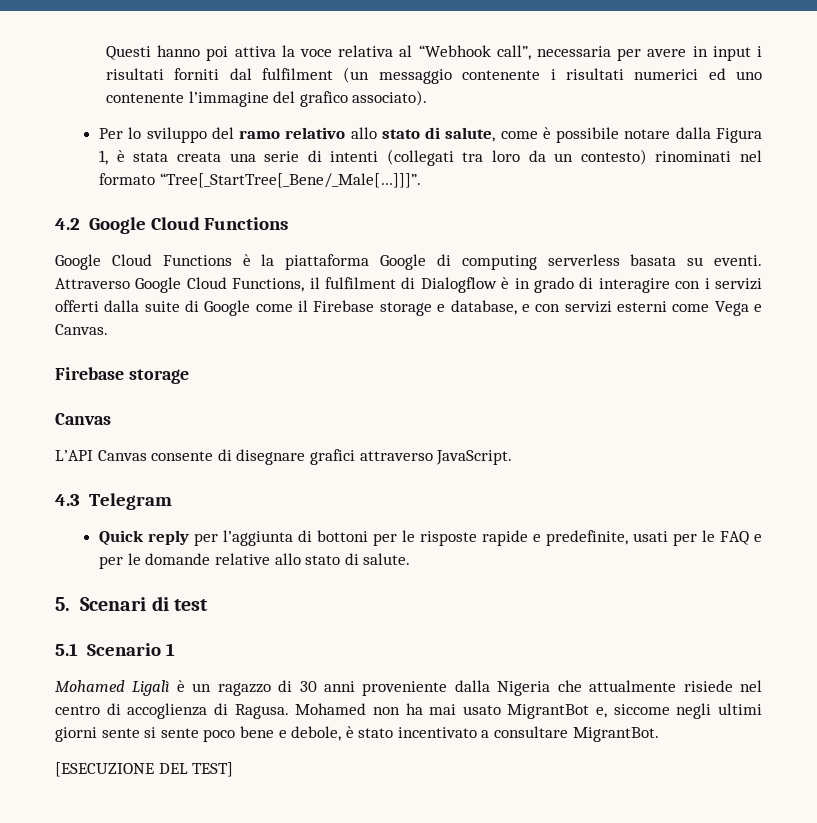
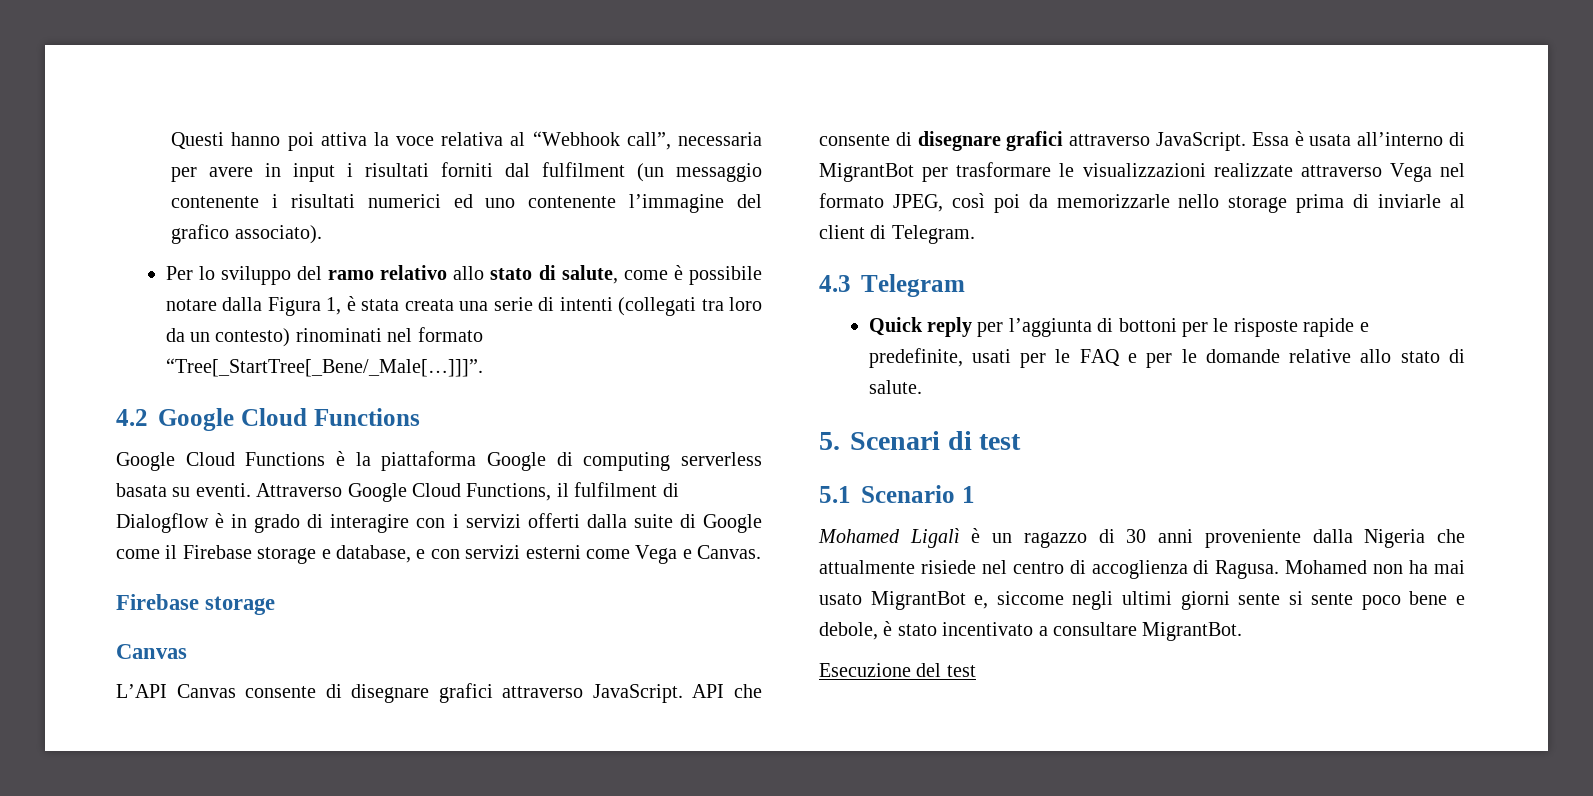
(513, 457) none -> [692,684,762,698] [819,131,1465,151] [819,162,1465,182] [819,193,1465,213] [819,225,975,244] API che consente di disegnare grafici attraverso JavaScript. Essa è usata all’interno di MigrantBot per trasformare le visualizzazioni realizzate attraverso Vega nel formato JPEG, così poi da memorizzarle nello storage prima di inviarle al client di Telegram.
[55,762,234,777] [ESECUZIONE DEL TEST] -> [819,663,976,677] Esecuzione del test

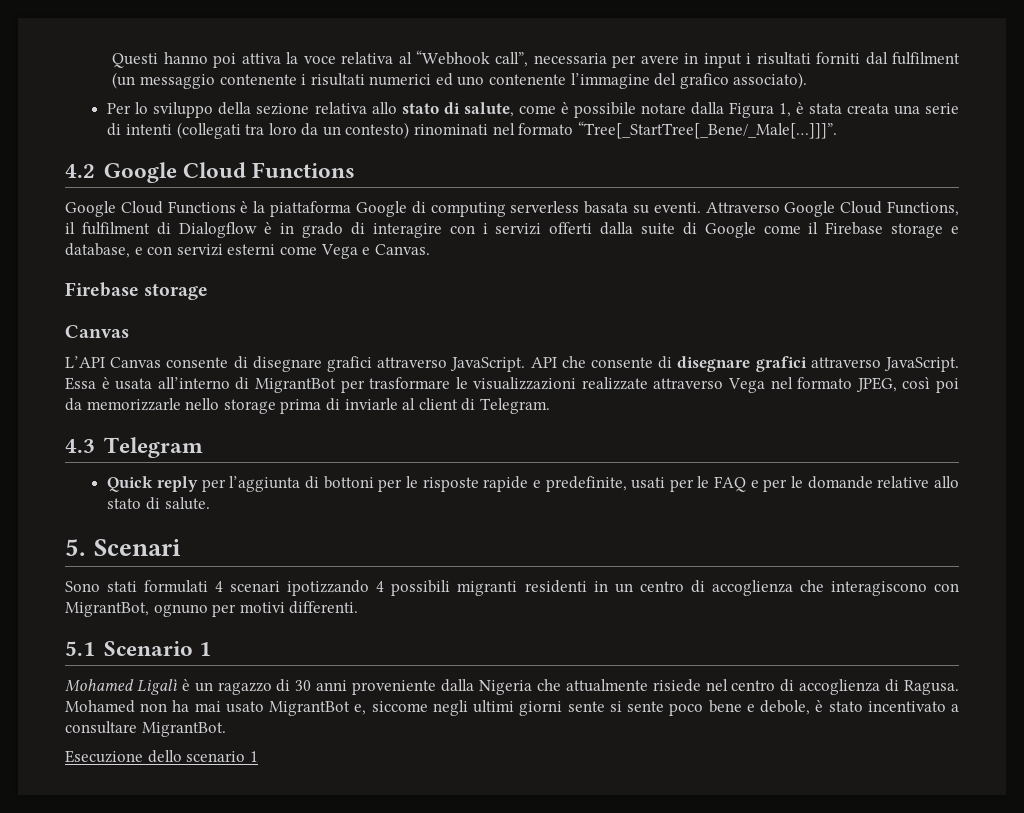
[296,265,448,280] del ramo relativo -> [218,102,367,115] della sezione relativa
[947,431,1022,450] di test -> [65,580,959,596] [65,601,359,617] // Sono stati formulati 4 scenari ipotizzando 4 possibili migranti residenti in un centro di accoglienza che interagiscono con MigrantBot, ognuno per motivi differenti.
[916,663,976,677] del test -> [147,750,258,763] dello scenario 1

